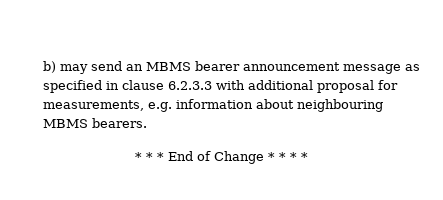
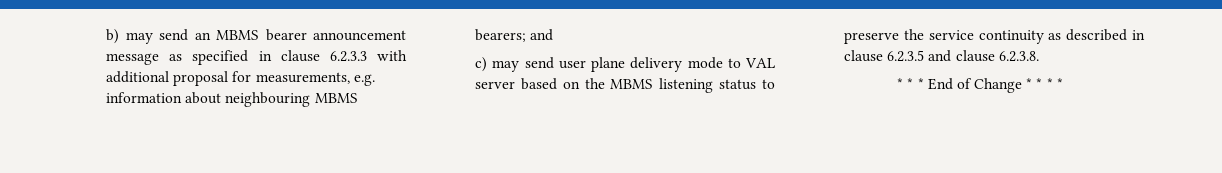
[92,118,148,128] bearers. -> [475,29,554,42] [475,57,775,72] [475,78,775,93] [844,29,1145,44] [844,50,1039,62] bearers; and // c) may send user plane delivery mode to VAL server based on the MBMS listening status to preserve the service continuity as described in clause 6.2.3.5 and clause 6.2.3.8.

